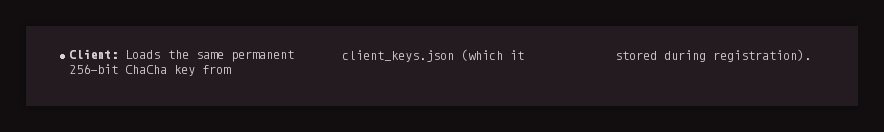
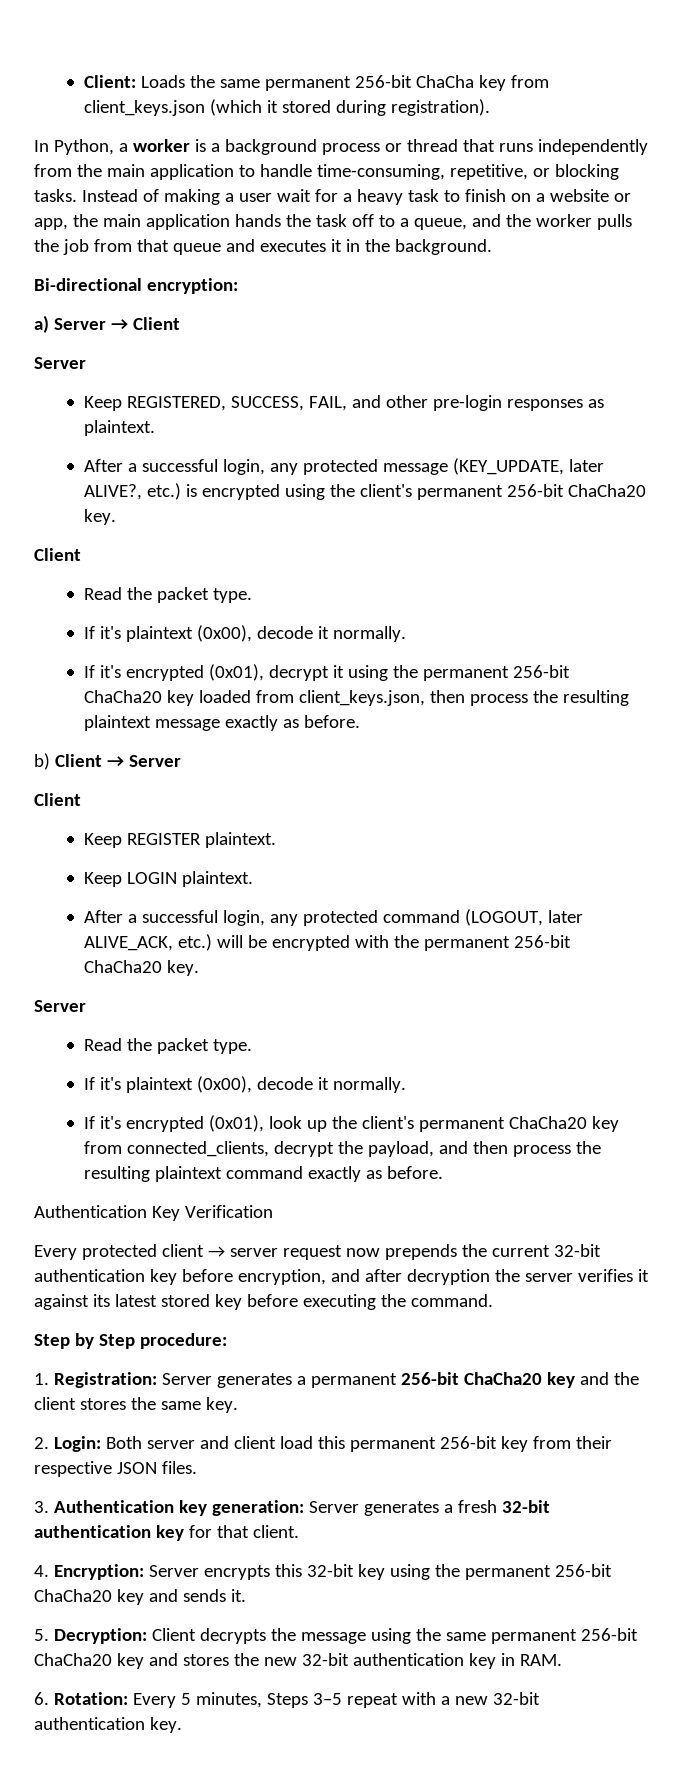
(812, 55) none -> [34,139,648,155] [34,164,619,180] [34,189,631,205] [34,214,632,230] [34,239,492,255] [34,278,238,294] [34,315,180,333] [34,357,86,369] [84,395,605,411] [84,420,156,436] [84,458,605,475] [84,483,647,500] [84,509,117,525] [34,548,81,561] [84,587,253,603] [84,625,407,642] [84,664,571,681] [84,690,630,706] [84,715,361,731] [34,753,181,770] [34,793,81,806] [84,832,277,848] [84,871,254,887] [84,909,584,926] [84,934,572,951] [84,960,200,976] [34,1000,86,1012] [84,1038,253,1054] [84,1076,407,1093] [84,1115,620,1132] [84,1141,602,1157] [84,1166,444,1182] [34,1205,273,1221] [34,1244,601,1260] [34,1269,649,1285] [34,1294,493,1310] [34,1333,227,1349] [34,1372,639,1388] [34,1397,238,1413] [34,1436,612,1452] [34,1461,197,1477] [34,1500,550,1516] [34,1525,299,1541] [34,1564,612,1580] [34,1589,246,1605] [34,1628,638,1644] [34,1653,562,1669] [34,1692,540,1708] [34,1717,182,1733] // In Python, a worker is a background process or thread that runs independently from the main application to handle time-consuming, repetitive, or blocking tasks. Instead of making a user wait for a heavy task to finish on a website or app, the main application hands the task off to a queue, and the worker pulls the job from that queue and executes it in the background. // Bi-directional encryption: // a) Server → Client // Server // Keep REGISTERED, SUCCESS, FAIL, and other pre-login responses as plaintext. // After a successful login, any protected message (KEY_UPDATE, later ALIVE?, etc.) is encrypted using the client's permanent 256-bit ChaCha20 key. // Client // Read the packet type. // If it's plaintext (0x00), decode it normally. // If it's encrypted (0x01), decrypt it using the permanent 256-bit ChaCha20 key loaded from client_keys.json, then process the resulting plaintext message exactly as before. // b) Client → Server // Client // Keep REGISTER plaintext. // Keep LOGIN plaintext. // After a successful login, any protected command (LOGOUT, later ALIVE_ACK, etc.) will be encrypted with the permanent 256-bit ChaCha20 key. // Server // Read the packet type. // If it's plaintext (0x00), decode it normally. // If it's encrypted (0x01), look up the client's permanent ChaCha20 key from connected_clients, decrypt the payload, and then process the resulting plaintext command exactly as before. // Authentication Key Verification // Every protected client → server request now prepends the current 32-bit authentication key before encryption, and after decryption the server verifies it against its latest stored key before executing the command. // Step by Step procedure: // 1. Registration: Server generates a permanent 256-bit ChaCha20 key and the client stores the same key. // 2. Login: Both server and client load this permanent 256-bit key from their respective JSON files. // 3. Authentication key generation: Server generates a fresh 32-bit authentication key for that client. // 4. Encryption: Server encrypts this 32-bit key using the permanent 256-bit ChaCha20 key and sends it. // 5. Decryption: Client decrypts the message using the same permanent 256-bit ChaCha20 key and stores the new 32-bit authentication key in RAM. // 6. Rotation: Every 5 minutes, Steps 3–5 repeat with a new 32-bit authentication key.

